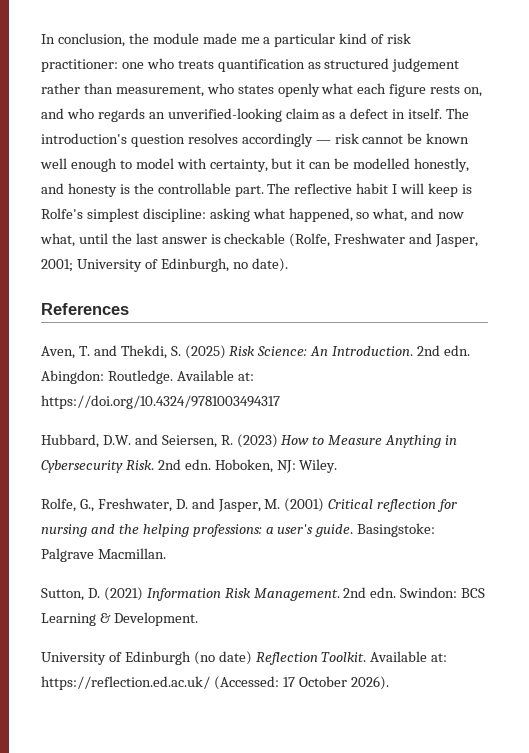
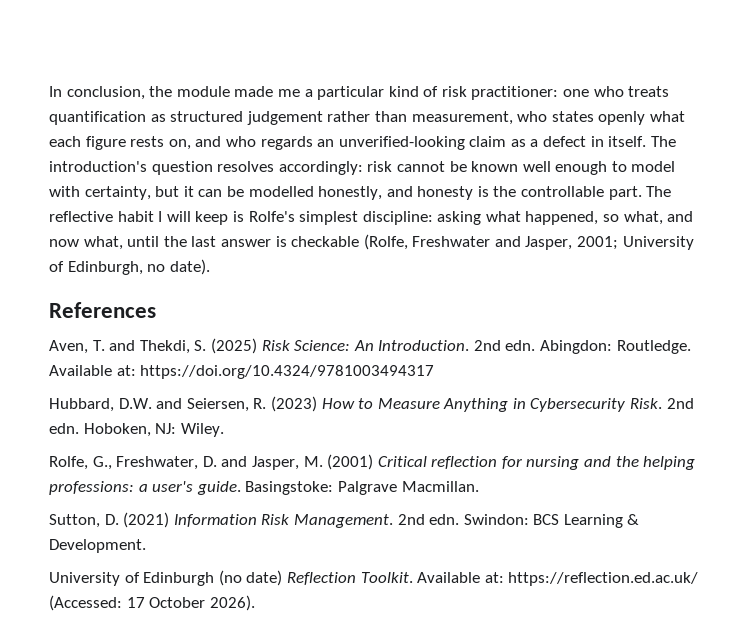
[241,133,331,147] accordingly — -> [278,161,363,175] accordingly:

